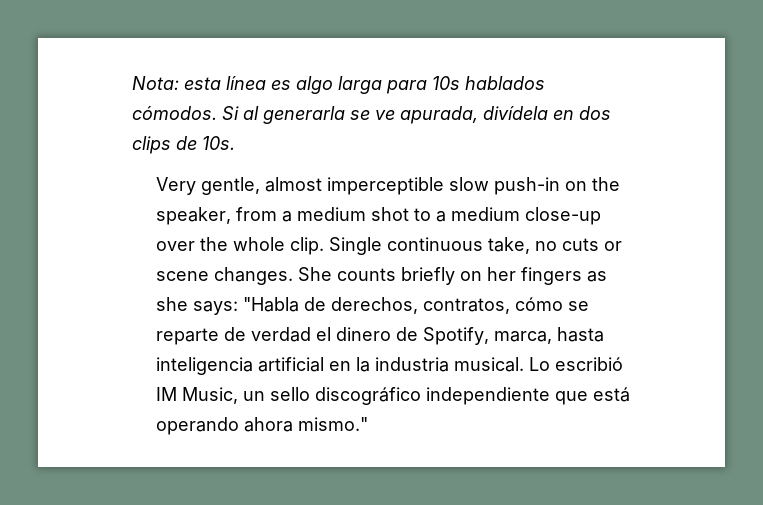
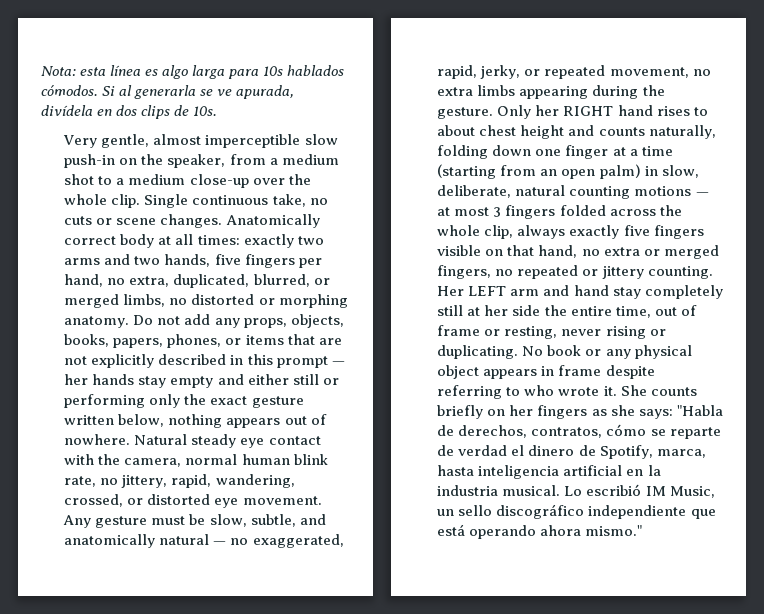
(293, 276) none -> [225,214,320,228] [64,234,324,248] [64,254,322,268] [64,274,330,288] [64,294,348,308] [64,314,344,328] [64,334,342,348] [64,354,345,368] [64,374,339,388] [64,394,304,408] [64,414,327,428] [64,434,321,448] [64,454,328,467] [64,474,295,488] [64,494,322,508] [63,514,326,528] [64,534,344,548] [437,65,711,79] [437,85,665,99] [437,105,708,119] [437,125,716,139] [437,145,673,159] [437,164,699,179] [437,185,709,199] [437,205,682,219] [437,225,704,239] [437,245,719,259] [437,265,713,279] [437,285,723,299] [437,305,697,318] [437,325,666,339] [437,345,692,359] [437,365,655,379] [437,385,617,399] Anatomically correct body at all times: exactly two arms and two hands, five fingers per hand, no extra, duplicated, blurred, or merged limbs, no distorted or morphing anatomy. Do not add any props, objects, books, papers, phones, or items that are not explicitly described in this prompt — her hands stay empty and either still or performing only the exact gesture written below, nothing appears out of nowhere. Natural steady eye contact with the camera, normal human blink rate, no jittery, rapid, wandering, crossed, or distorted eye movement. Any gesture must be slow, subtle, and anatomically natural — no exaggerated, rapid, jerky, or repeated movement, no extra limbs appearing during the gesture. Only her RIGHT hand rises to about chest height and counts naturally, folding down one finger at a time (starting from an open palm) in slow, deliberate, natural counting motions — at most 3 fingers folded across the whole clip, always exactly five fingers visible on that hand, no extra or merged fingers, no repeated or jittery counting. Her LEFT arm and hand stay completely still at her side the entire time, out of frame or resting, never rising or duplicating. No book or any physical object appears in frame despite referring to who wrote it.

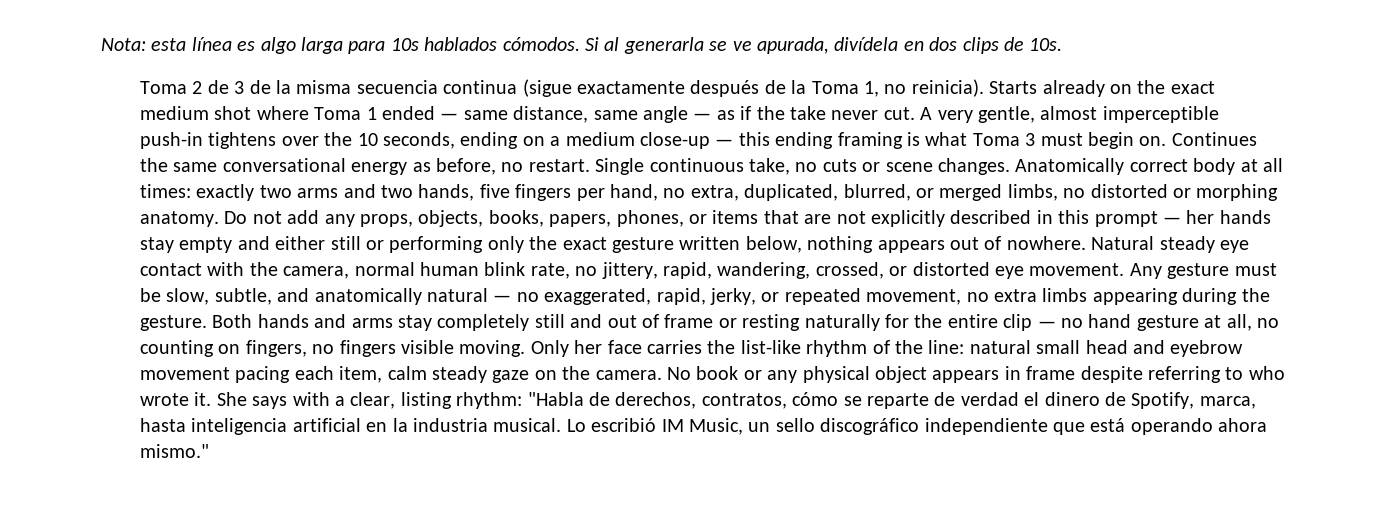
[63,134,338,148] [64,154,339,168] [64,174,311,188] [64,194,141,208] Very gentle, almost imperceptible slow push-in on the speaker, from a medium shot to a medium close-up over the whole clip. -> [140,79,1215,97] [140,106,1219,123] [140,132,1257,149] [140,158,590,175] Toma 2 de 3 de la misma secuencia continua (sigue exactamente después de la Toma 1, no reinicia). Starts already on the exact medium shot where Toma 1 ended — same distance, same angle — as if the take never cut. A very gentle, almost imperceptible push-in tightens over the 10 seconds, ending on a medium close-up — this ending framing is what Toma 3 must begin on. Continues the same conversational energy as before, no restart.
[497,105,708,119] [437,125,716,139] [437,145,673,159] [437,164,699,179] [437,185,709,199] [437,205,682,219] [437,225,704,239] [437,245,719,259] [437,265,713,279] [437,285,723,299] [437,305,697,318] [437,325,666,339] [437,345,519,359] Only her RIGHT hand rises to about chest height and counts naturally, folding down one finger at a time (starting from an open palm) in slow, deliberate, natural counting motions — at most 3 fingers folded across the whole clip, always exactly five fingers visible on that hand, no extra or merged fingers, no repeated or jittery counting. Her LEFT arm and hand stay completely still at her side the entire time, out of frame or resting, never rising or duplicating. -> [212,314,1280,331] [140,340,1244,357] [140,366,662,383] Both hands and arms stay completely still and out of frame or resting naturally for the entire clip — no hand gesture at all, no counting on fingers, no fingers visible moving. Only her face carries the list-like rhythm of the line: natural small head and eyebrow movement pacing each item, calm steady gaze on the camera.
[650,387,697,396] [437,405,673,419] counts briefly on her fingers as she says: -> [252,392,523,409] says with a clear, listing rhythm:

